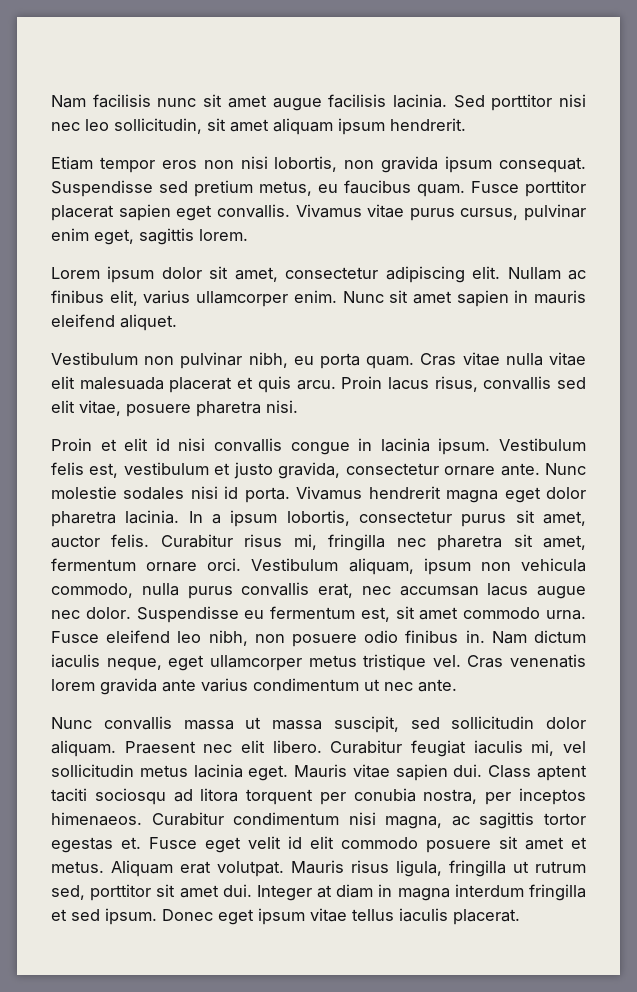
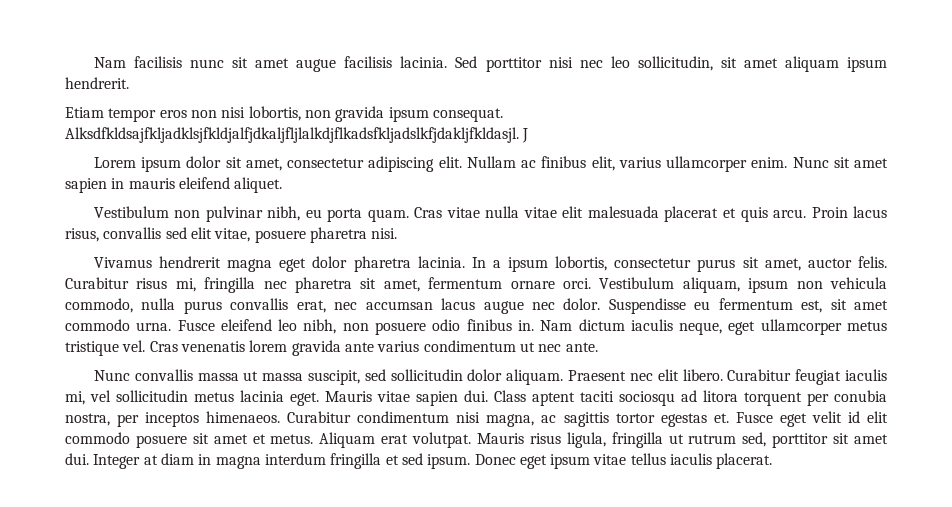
[51,180,586,197] [51,204,586,221] [51,228,248,245] Suspendisse sed pretium metus, eu faucibus quam. Fusce porttitor placerat sapien eget convallis. Vivamus vitae purus cursus, pulvinar enim eget, sagittis lorem. -> [65,127,529,143] Alksdfkldsajfkljadklsjfkldjalfjdkaljfljlalkdjflkadsfkljadslkfjdakljfkldasjl. J
[51,438,586,455] [51,462,587,479] [51,486,290,503] Proin et elit id nisi convallis congue in lacinia ipsum. Vestibulum felis est, vestibulum et justo gravida, consectetur ornare ante. Nunc molestie sodales nisi id porta. -> (398, 233) none

